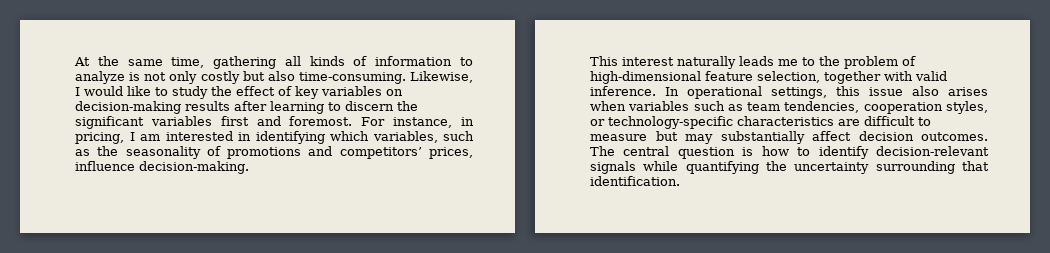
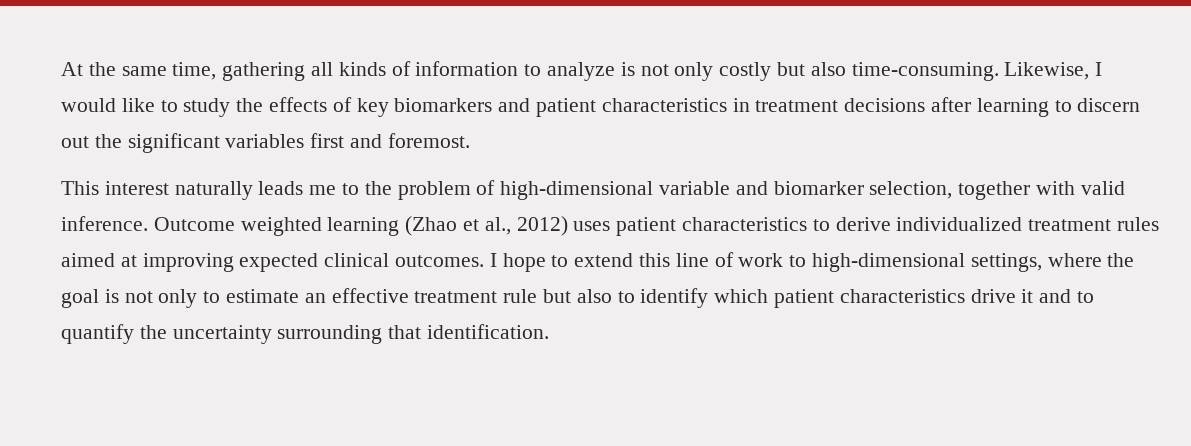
[236,86,275,96] effect -> [269,97,328,112] effects
[321,86,403,96] [75,101,230,114] variables on decision-making results -> [394,98,926,117] biomarkers and patient characteristics in treatment decisions
(394, 106) none -> [61,136,89,148] out
[361,117,474,128] [75,131,474,144] [75,146,473,159] [75,161,249,174] For instance, in pricing, I am interested in identifying which variables, such as the seasonality of promotions and competitors’ prices, influence decision-making. -> (470, 140) none
[705,71,753,81] feature -> [659,181,864,195] variable and biomarker
[665,86,988,99] [590,101,988,114] [590,116,931,129] [590,131,988,144] [590,146,989,159] [590,161,759,174] In operational settings, this issue also arises when variables such as team tendencies, cooperation styles, or technology-specific characteristics are difficult to measure but may substantially affect decision outcomes. The central question is how to identify decision-relevant signals while quantifying -> [153,216,1160,236] [61,252,1135,272] [61,288,1095,308] [61,324,134,344] Outcome weighted learning (Zhao et al., 2012) uses patient characteristics to derive individualized treatment rules aimed at improving expected clinical outcomes. I hope to extend this line of work to high-dimensional settings, where the goal is not only to estimate an effective treatment rule but also to identify which patient characteristics drive it and to quantify

